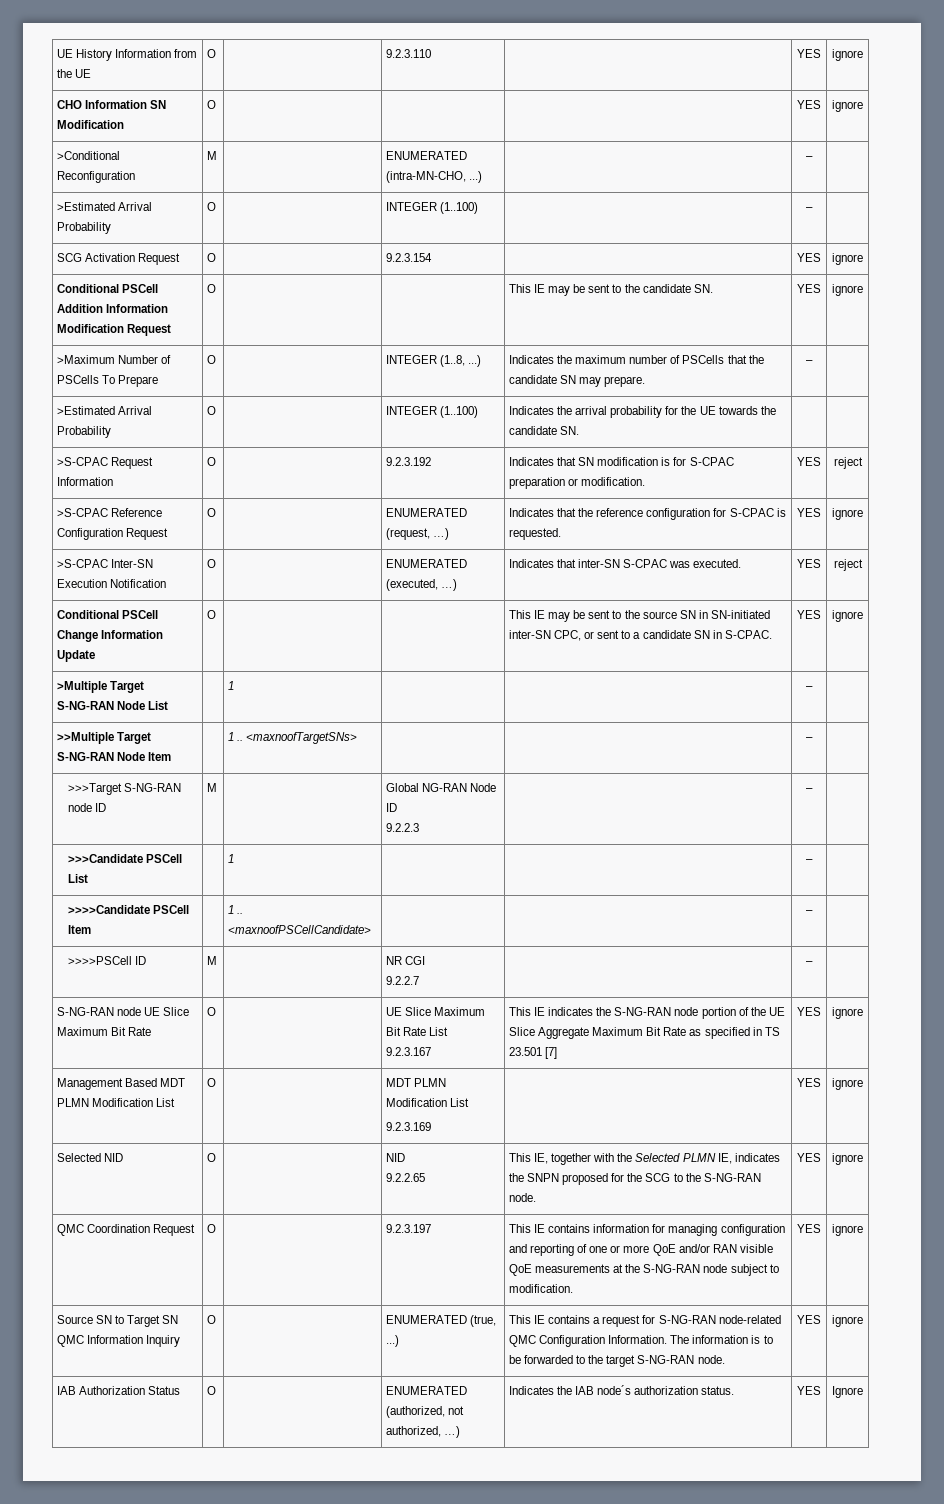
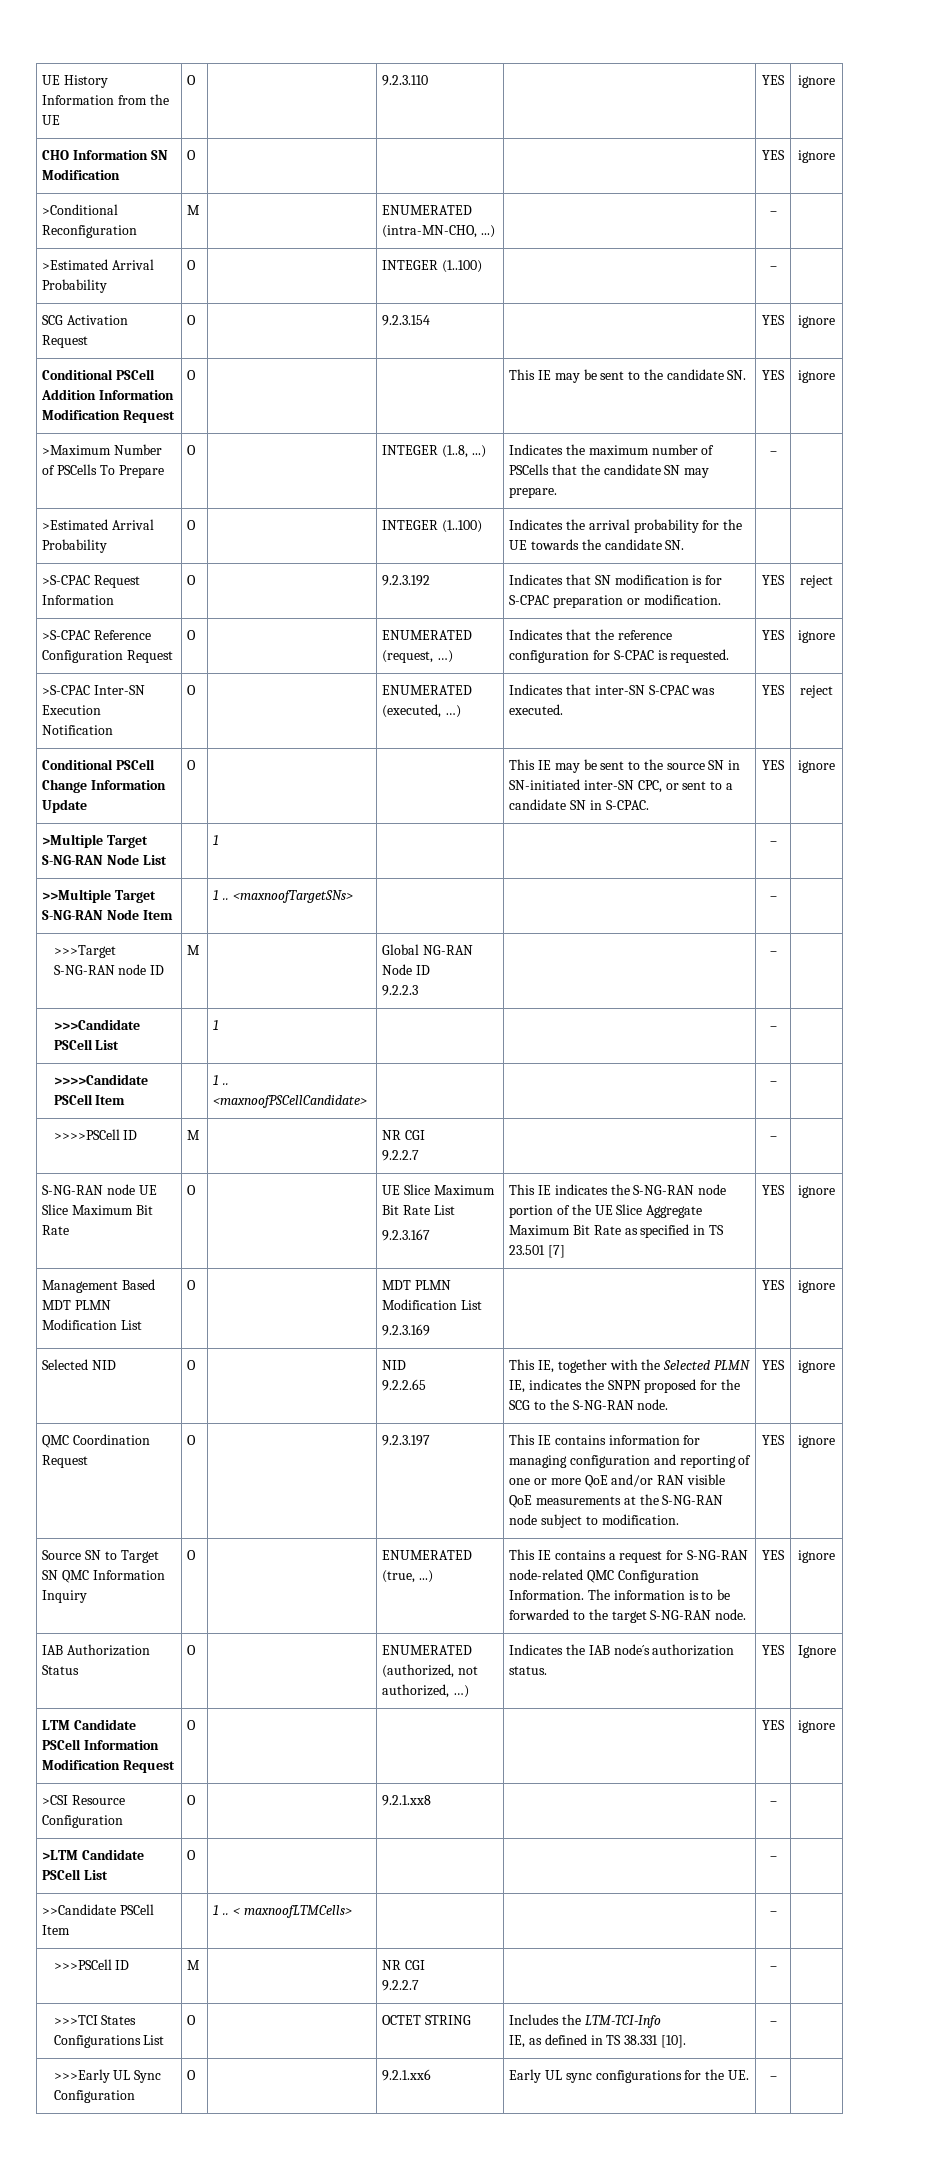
(863, 1392) none -> [42,1719,137,1730] [42,1739,160,1750] [42,1759,176,1773] [187,1720,197,1730] [762,1720,785,1730] [798,1720,835,1733] [42,1795,126,1805] [42,1815,124,1828] [187,1795,197,1805] [382,1795,432,1806] [769,1801,777,1805] [42,1849,145,1860] [42,1869,109,1880] [187,1850,197,1860] [769,1856,777,1860] [42,1904,155,1915] [42,1925,71,1935] [213,1905,352,1918] [769,1911,777,1915] [53,1959,130,1970] [187,1960,201,1970] [382,1960,426,1970] [382,1980,420,1991] [769,1966,777,1970] [53,2015,137,2025] [53,2035,165,2048] [187,2015,197,2025] [382,2015,472,2025] [509,2014,661,2028] [509,2034,686,2048] [769,2021,777,2025] [53,2069,162,2083] [53,2090,135,2103] [187,2070,197,2080] [382,2069,432,2081] [509,2069,749,2083] [769,2076,777,2080] // LTM Candidate PSCell Information Modification Request | O | | | | YES | ignore // >CSI Resource Configuration | O | | 9.2.1.xx8 | | – | // >LTM Candidate PSCell List | O | | | | – | // >>Candidate PSCell Item | | 1 .. < maxnoofLTMCells> | | | – | // >>>PSCell ID | M | | NR CGI // 9.2.2.7 | | – | // >>>TCI States Configurations List | O | | OCTET STRING | Includes the LTM-TCI-Info // IE, as defined in TS 38.331 [10]. | – | // >>>Early UL Sync Configuration | O | | 9.2.1.xx6 | Early UL sync configurations for the UE. | – |

